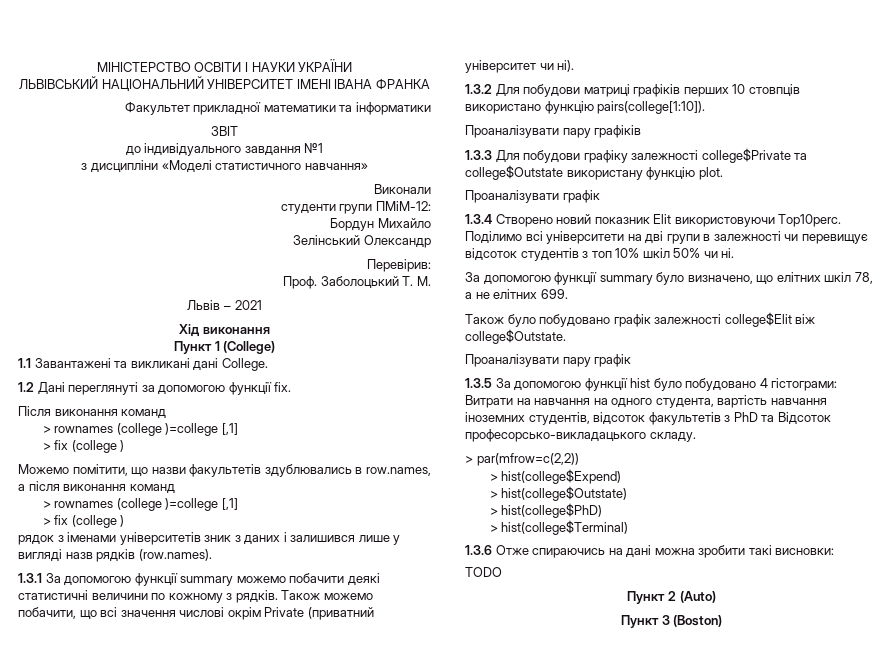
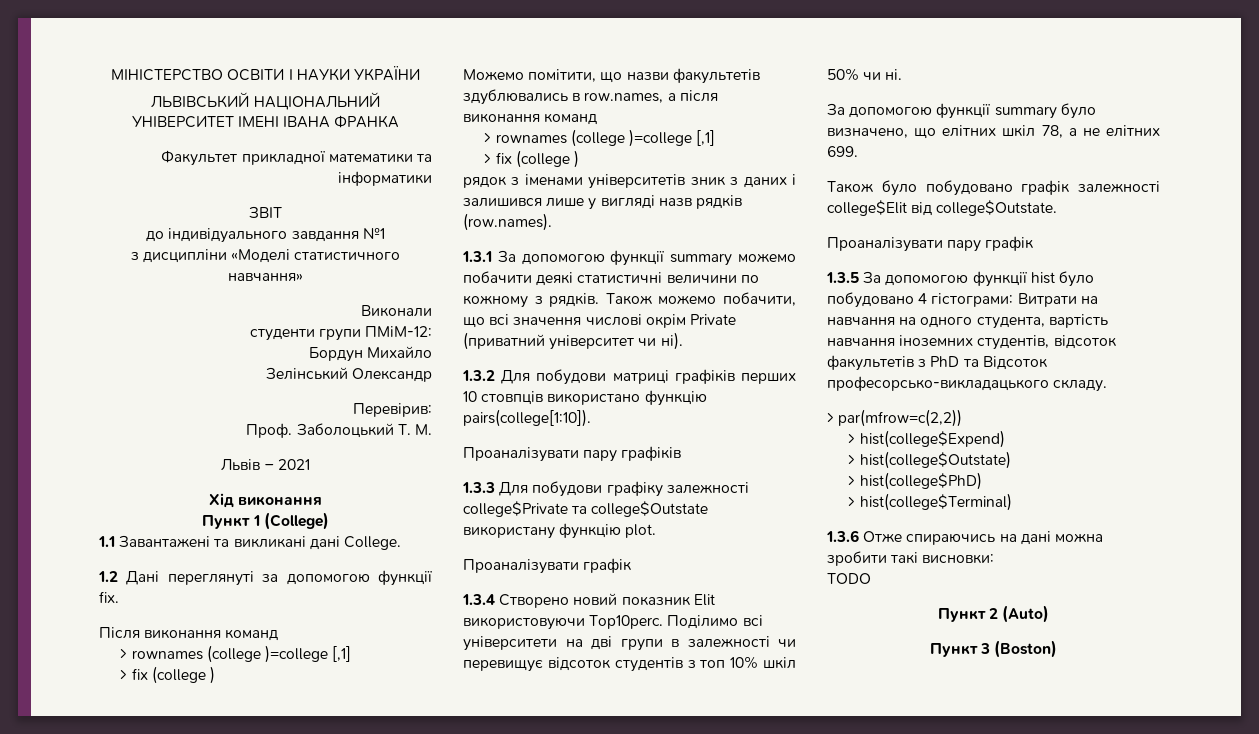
[795,314,816,324] віж -> [911,202,933,216] від

